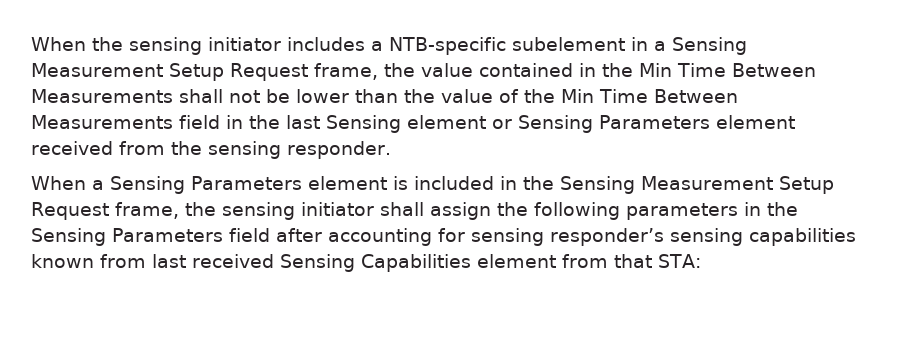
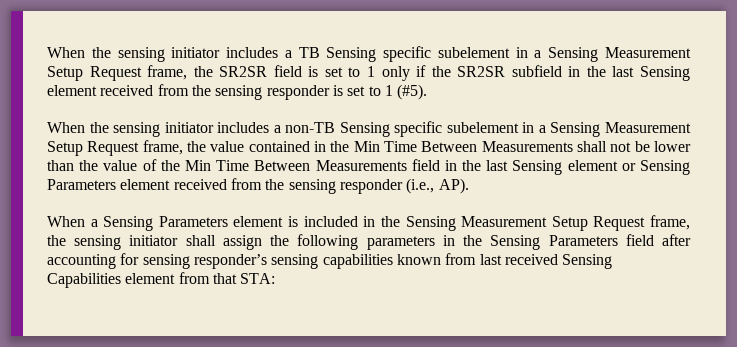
[31,37,506,55] When the sensing initiator includes a NTB-specific -> [47,46,691,62] [47,65,690,81] [47,84,428,100] [47,121,443,137] When the sensing initiator includes a TB Sensing specific subelement in a Sensing Measurement Setup Request frame, the SR2SR field is set to 1 only if the SR2SR subfield in the last Sensing element received from the sensing responder is set to 1 (#5). // When the sensing initiator includes a non-TB Sensing specific
[287,141,391,159] responder. -> [339,178,469,194] responder (i.e., AP).

